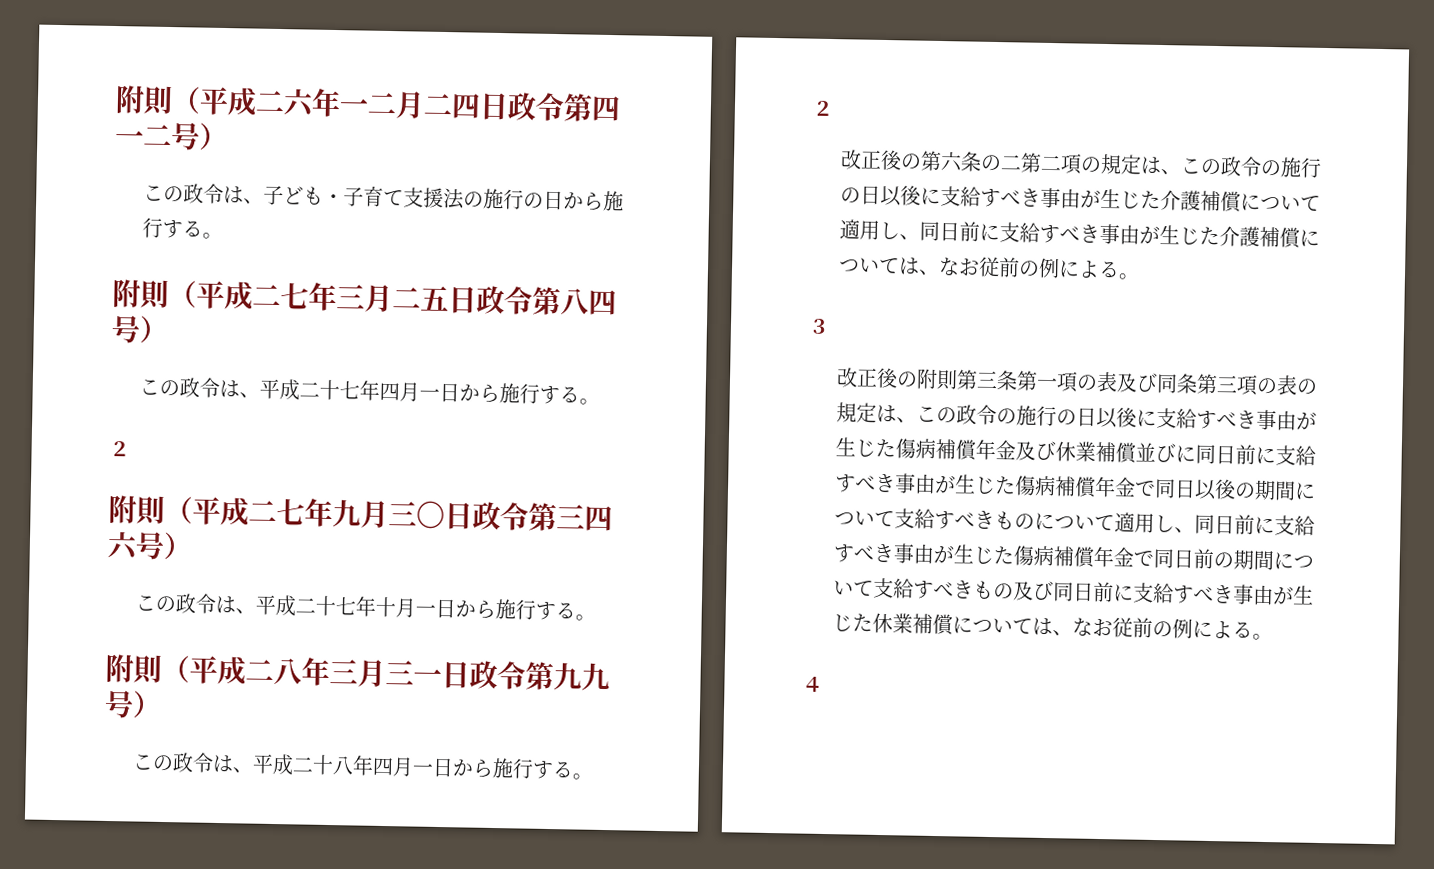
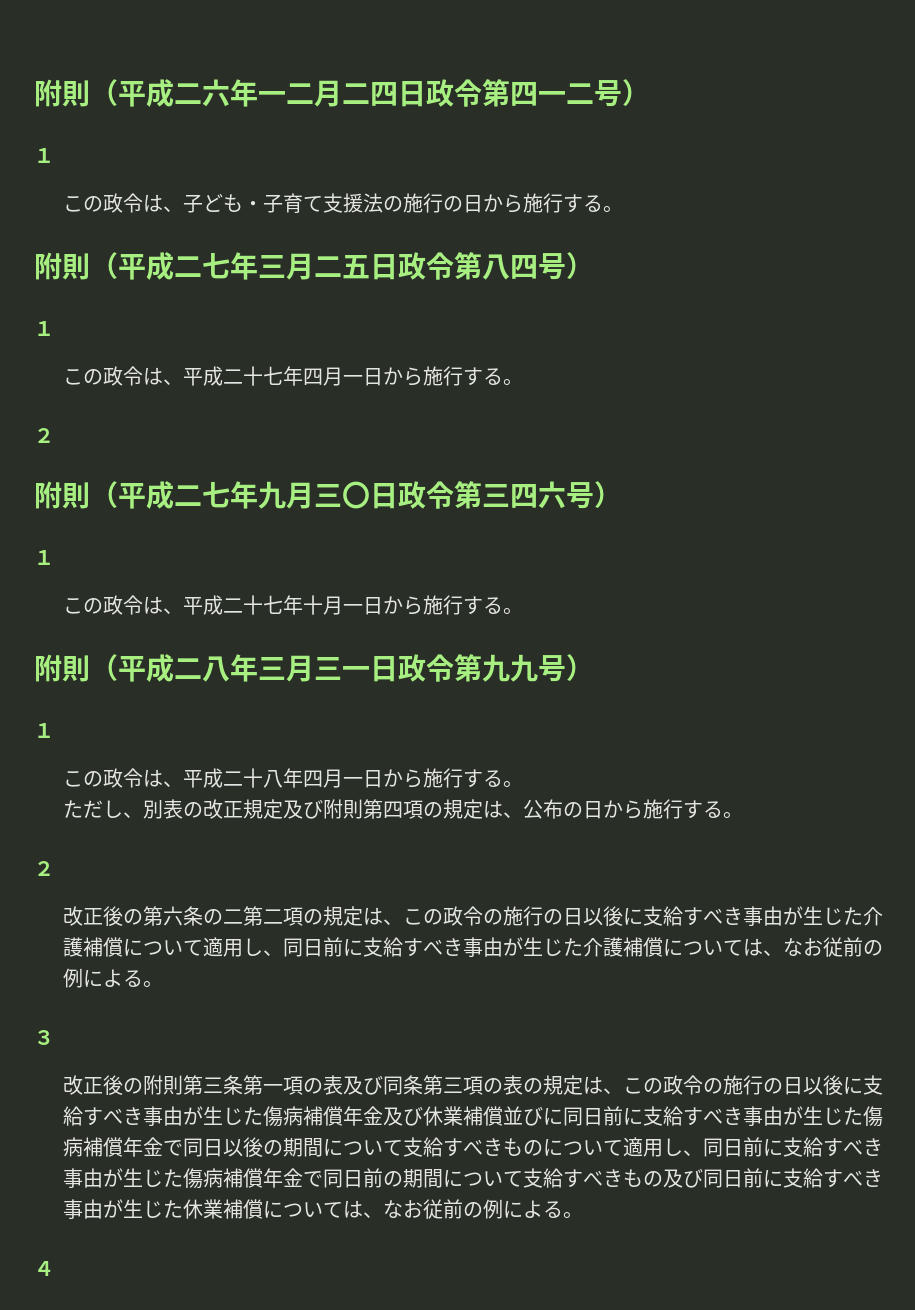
(228, 136) none -> [34,148,54,163] // １
(169, 329) none -> [34,321,54,336] // １
(193, 545) none -> [34,550,54,565] // １
(162, 704) none -> [34,723,54,738] // １
(594, 776) none -> [62,799,743,819] // ただし、別表の改正規定及び附則第四項の規定は、公布の日から施行する。

